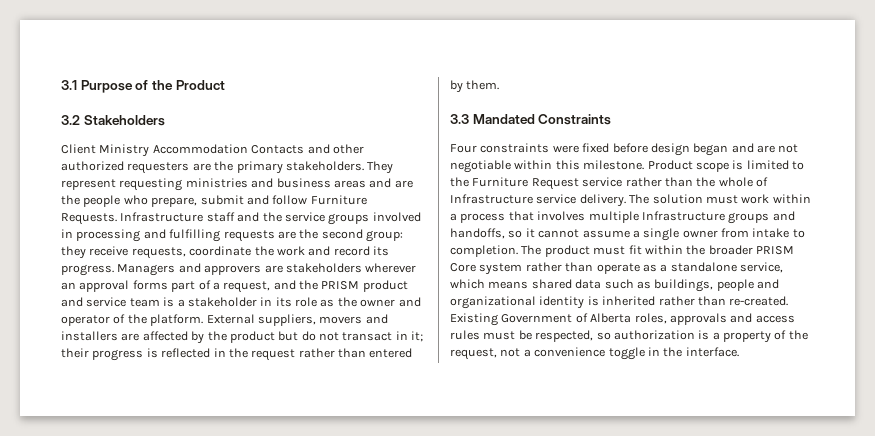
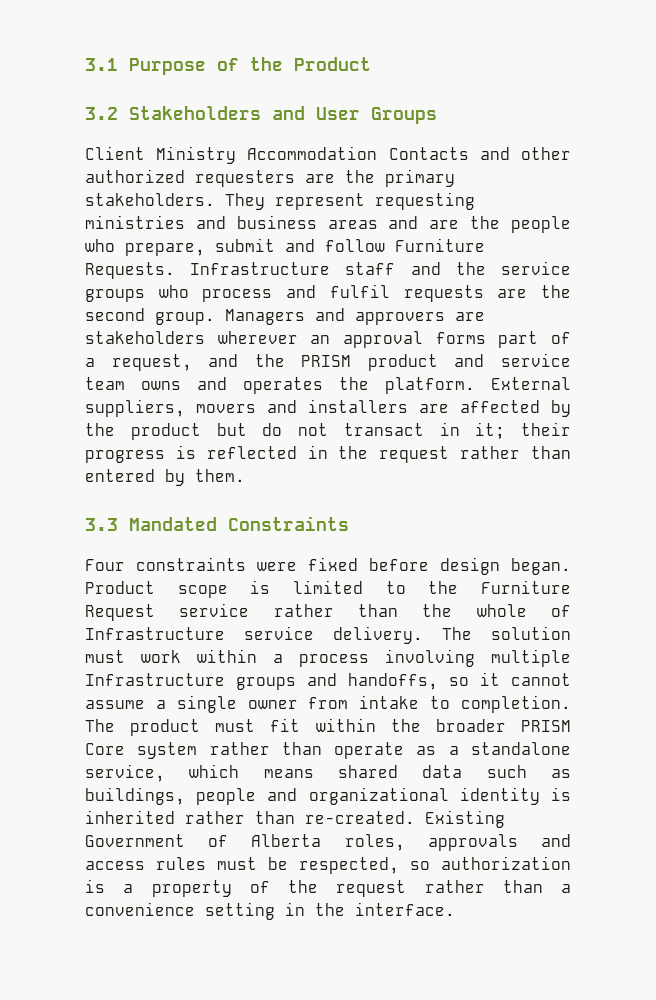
(165, 120) none -> [272,106,437,124] and User Groups
[372,212,421,222] [61,229,403,242] [61,246,389,259] [61,264,114,276] involved in processing and fulfilling requests are the second group: they receive requests, coordinate the work and record its progress. -> [158,284,571,302] [85,308,215,325] who process and fulfil requests are the second group.
[163,297,421,307] [61,314,126,326] is a stakeholder in its role as the owner and operator of -> [141,377,323,394] owns and operates
[693,143,799,156] [450,160,645,173] began and are not negotiable within this milestone. -> [511,558,571,575] began.
[508,211,586,221] that involves -> [385,649,475,667] involving
[450,348,521,360] request, not -> [336,880,543,897] request rather than
[608,347,645,360] toggle -> [205,902,275,920] setting

